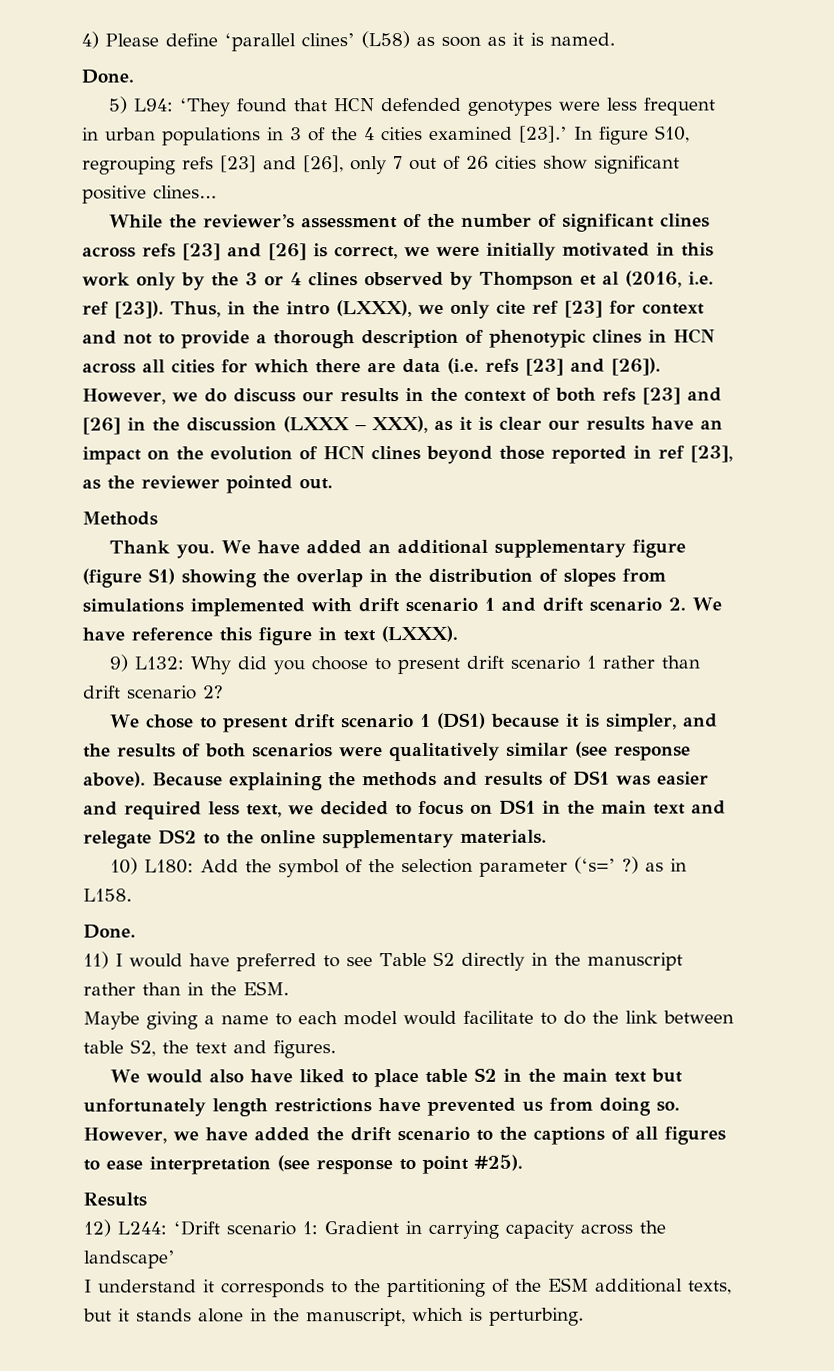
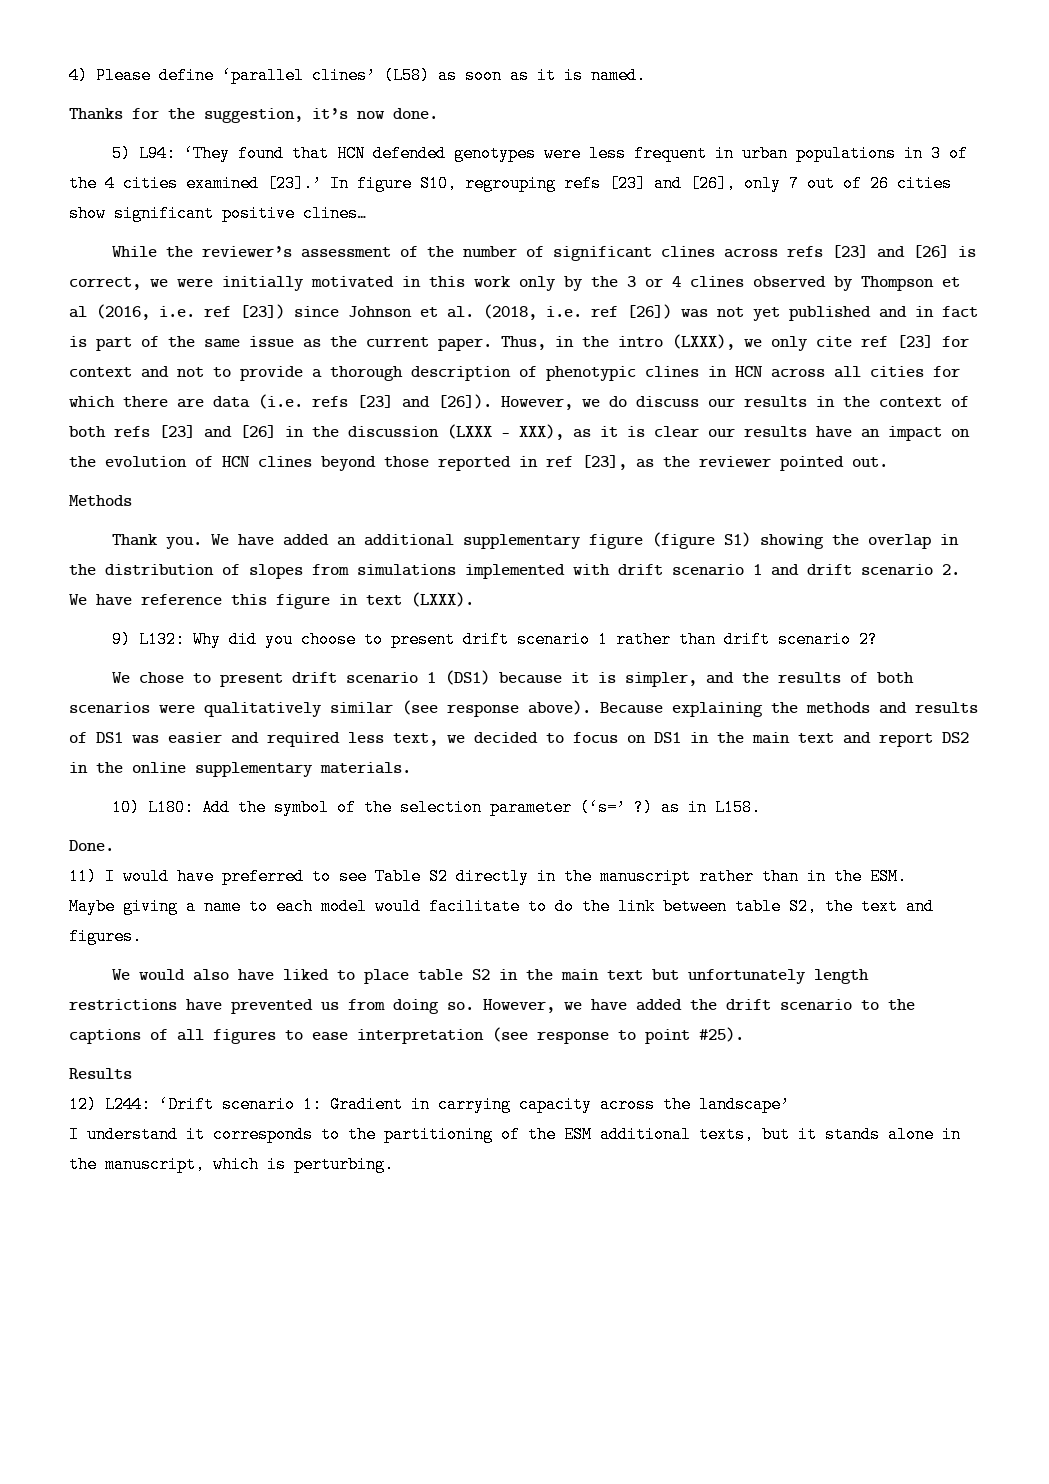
[81,69,134,84] Done. -> [69,108,438,123] Thanks for the suggestion, it’s now done.
[114,300,164,319] [23]). -> [240,304,978,321] [69,336,492,351] [23]) since Johnson et al. (2018, i.e. ref [26]) was not yet published and in fact is part of the same issue as the current paper.
[83,829,220,849] relegate DS2 to -> [879,732,969,747] [69,762,88,773] report DS2 in

